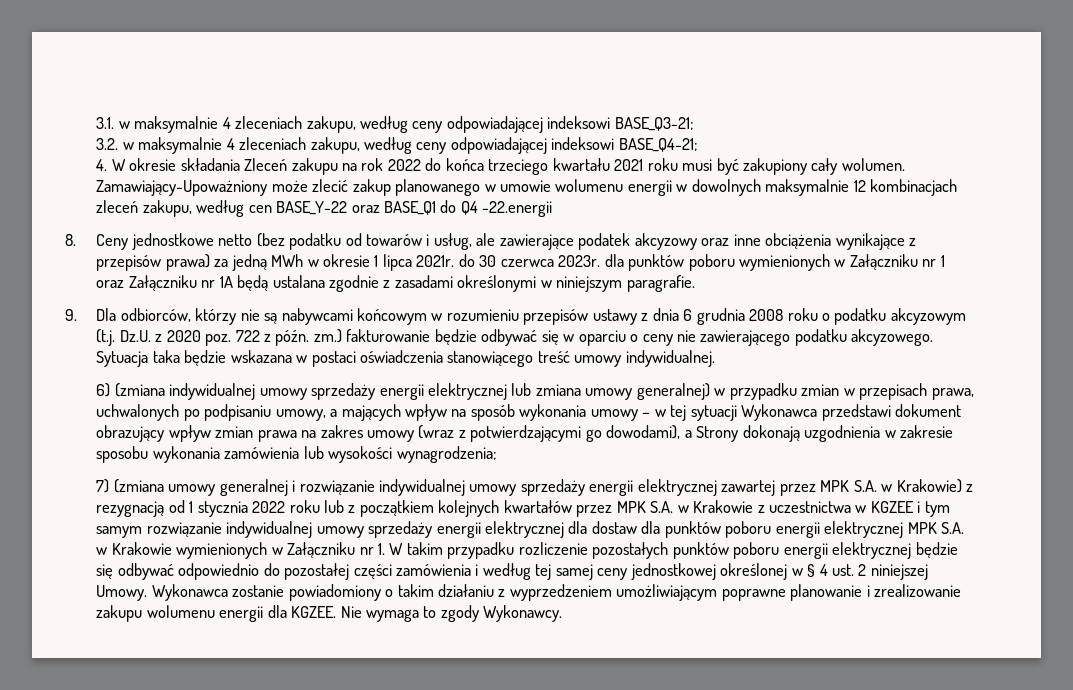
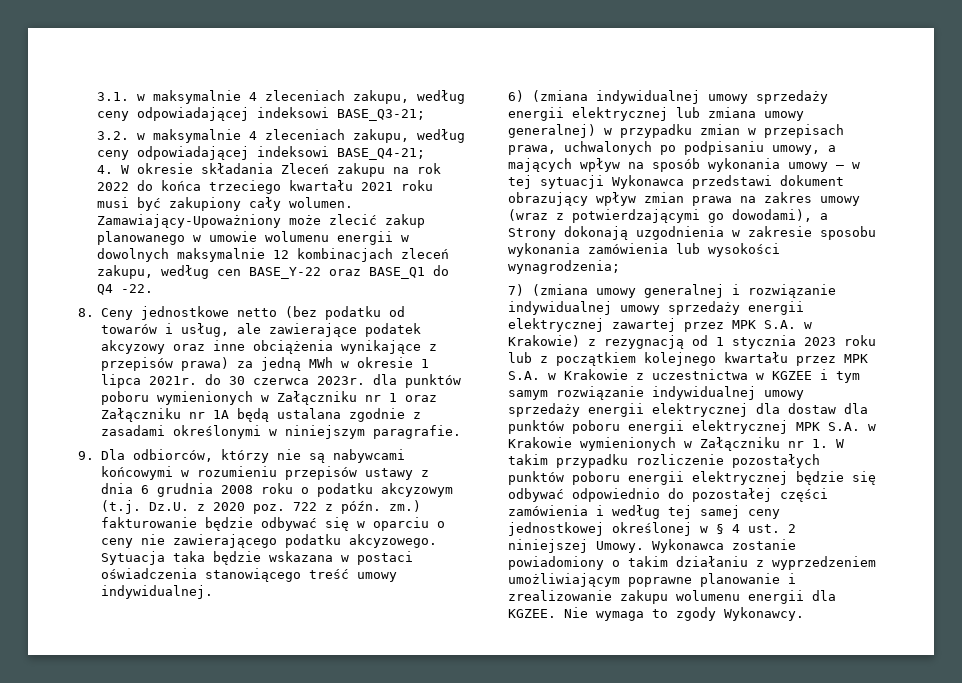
[482,201,553,217] -22.energii -> [120,284,153,293] -22.
[356,308,427,325] końcowym -> [100,466,173,480] końcowymi
[252,501,286,513] 2022 -> [803,337,836,346] 2023
[438,500,572,517] kolejnych kwartałów -> [643,352,788,366] kolejnego kwartału

